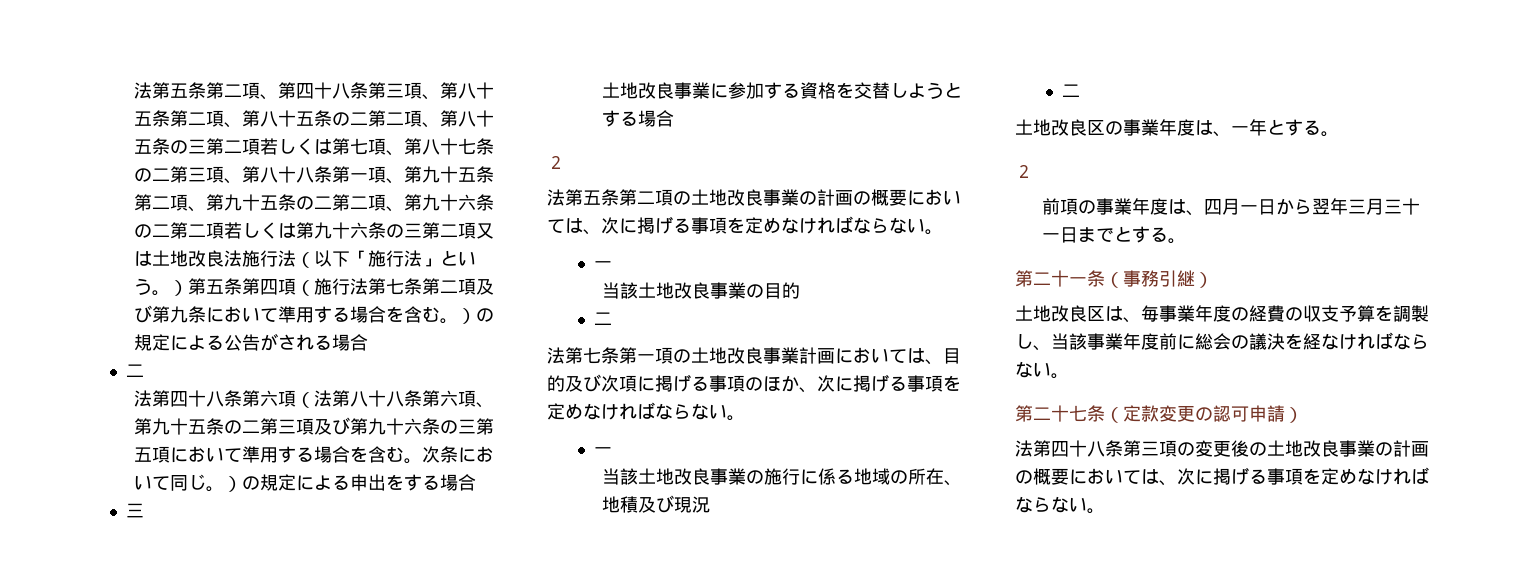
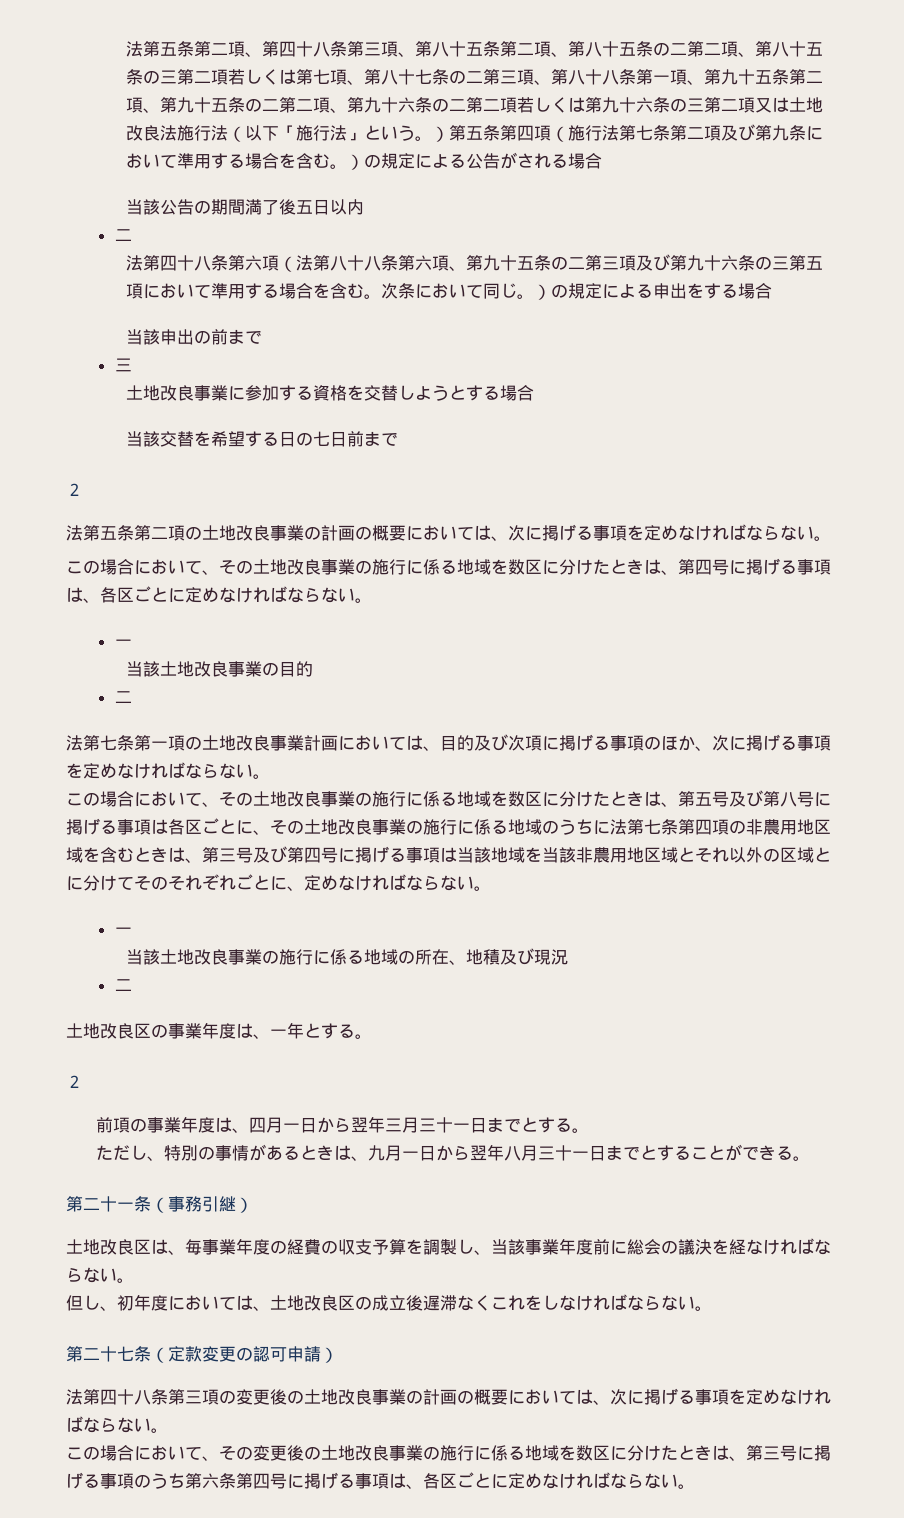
(368, 342) none -> [125,199,364,215] // 当該公告の期間満了後五日以内
(476, 482) none -> [125,329,262,345] // 当該申出の前まで
(674, 118) none -> [125,431,398,447] // 当該交替を希望する日の七日前まで
(943, 232) none -> [66,558,831,575] [66,586,372,603] // この場合において、その土地改良事業の施行に係る地域を数区に分けたときは、第四号に掲げる事項は、各区ごとに定めなければならない。
(745, 418) none -> [66,790,831,807] [66,818,831,835] [66,846,831,863] [66,874,491,891] // この場合において、その土地改良事業の施行に係る地域を数区に分けたときは、第五号及び第八号に掲げる事項は各区ごとに、その土地改良事業の施行に係る地域のうちに法第七条第四項の非農用地区域を含むときは、第三号及び第四号に掲げる事項は当該地域を当該非農用地区域とそれ以外の区域とに分けてそのそれぞれごとに、定めなければならない。
(1187, 241) none -> [95,1144,810,1161] // ただし、特別の事情があるときは、九月一日から翌年八月三十一日までとすることができる。
(1069, 376) none -> [66,1294,712,1311] // 但し、初年度においては、土地改良区の成立後遅滞なくこれをしなければならない。
(1105, 511) none -> [66,1445,831,1461] [66,1472,695,1489] // この場合において、その変更後の土地改良事業の施行に係る地域を数区に分けたときは、第三号に掲げる事項のうち第六条第四号に掲げる事項は、各区ごとに定めなければならない。

